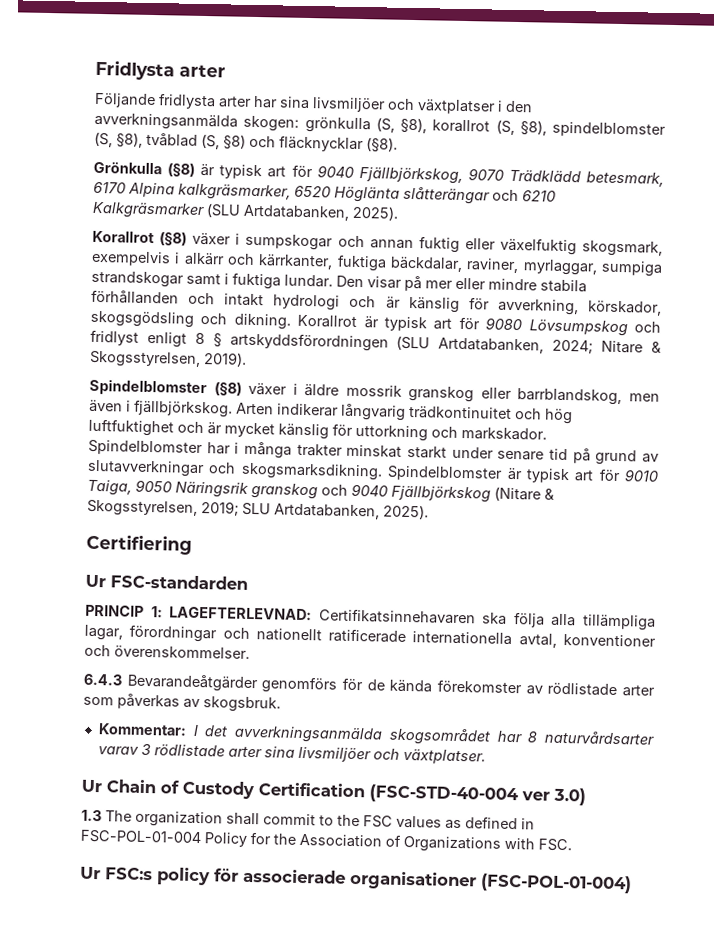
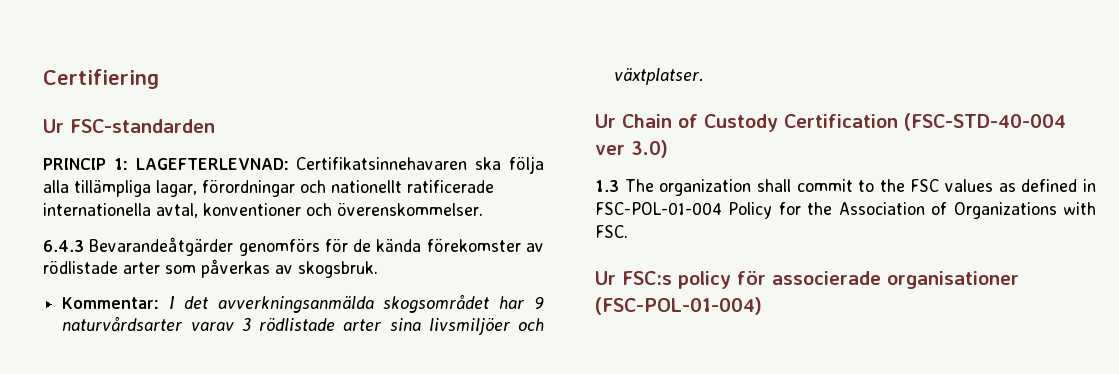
[95,59,226,81] [94,92,533,115] [94,112,666,138] [94,131,398,153] [93,160,664,187] [93,181,557,205] [92,201,399,221] [92,230,664,257] [91,250,663,277] [91,270,587,293] [91,289,662,316] [90,310,661,337] [90,329,663,355] [89,350,247,368] [89,378,660,406] [89,399,573,425] [88,418,547,442] [88,439,660,466] [87,459,660,484] [87,479,555,503] [87,499,429,520] Fridlysta arter // Följande fridlysta arter har sina livsmiljöer och växtplatser i den avverkningsanmälda skogen: grönkulla (S, §8), korallrot (S, §8), spindelblomster (S, §8), tvåblad (S, §8) och fläcknycklar (§8). // Grönkulla (§8) är typisk art för 9040 Fjällbjörkskog, 9070 Trädklädd betesmark, 6170 Alpina kalkgräsmarker, 6520 Höglänta slåtterängar och 6210 Kalkgräsmarker (SLU Artdatabanken, 2025). // Korallrot (§8) växer i sumpskogar och annan fuktig eller växelfuktig skogsmark, exempelvis i alkärr och kärrkanter, fuktiga bäckdalar, raviner, myrlaggar, sumpiga strandskogar samt i fuktiga lundar. Den visar på mer eller mindre stabila förhållanden och intakt hydrologi och är känslig för avverkning, körskador, skogsgödsling och dikning. Korallrot är typisk art för 9080 Lövsumpskog och fridlyst enligt 8 § artskyddsförordningen (SLU Artdatabanken, 2024; Nitare & Skogsstyrelsen, 2019). // Spindelblomster (§8) växer i äldre mossrik granskog eller barrblandskog, men även i fjällbjörkskog. Arten indikerar långvarig trädkontinuitet och hög luftfuktighet och är mycket känslig för uttorkning och markskador. Spindelblomster har i många trakter minskat starkt under senare tid på grund av slutavverkningar och skogsmarksdikning. Spindelblomster är typisk art för 9010 Taiga, 9050 Näringsrik granskog och 9040 Fjällbjörkskog (Nitare & Skogsstyrelsen, 2019; SLU Artdatabanken, 2025). // -> (43, 79) none
[527,731,539,743] 8 -> [534,296,544,309] 9

